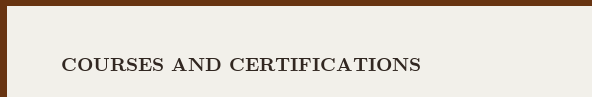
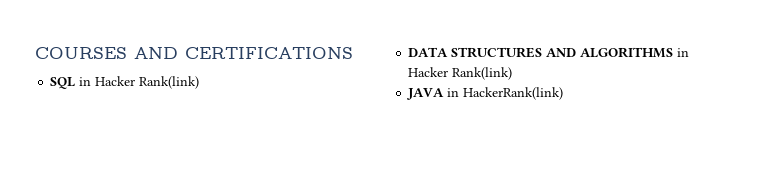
(421, 64) none -> [50,76,200,89] [408,47,690,58] [408,67,513,80] [407,87,564,100] // SQL in Hacker Rank(link) // DATA STRUCTURES AND ALGORITHMS in Hacker Rank(link) // JAVA in HackerRank(link)

